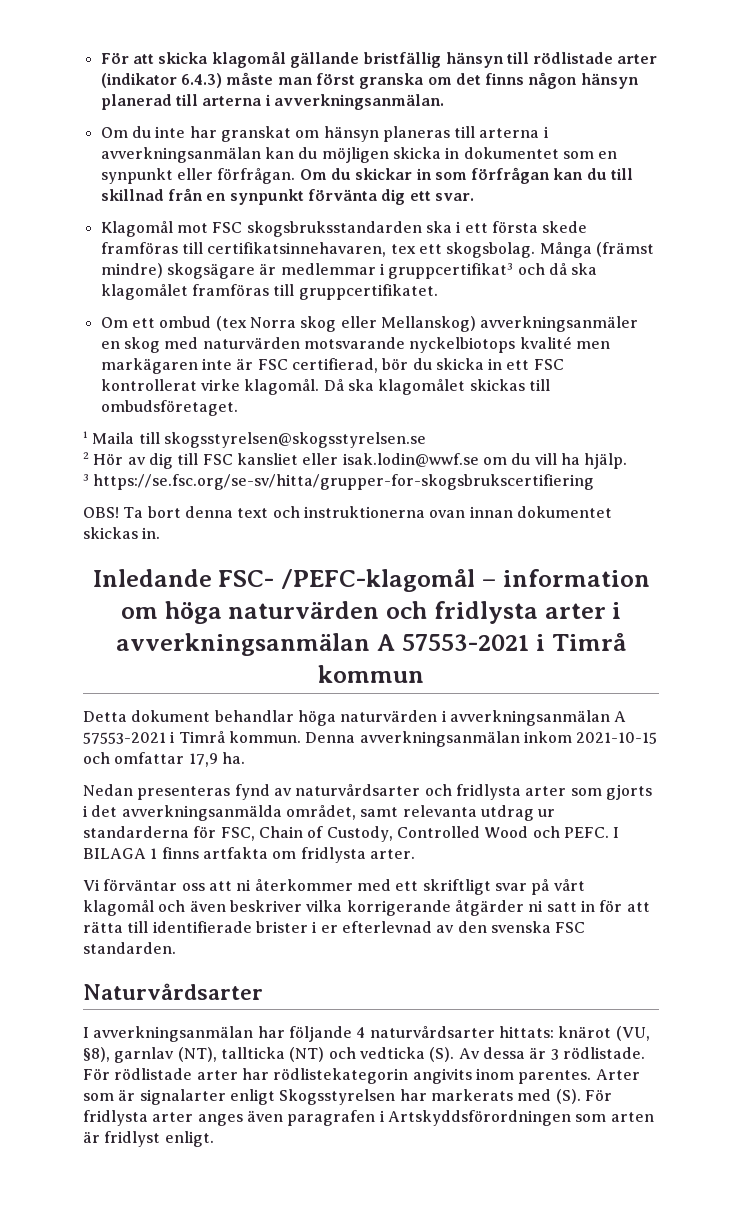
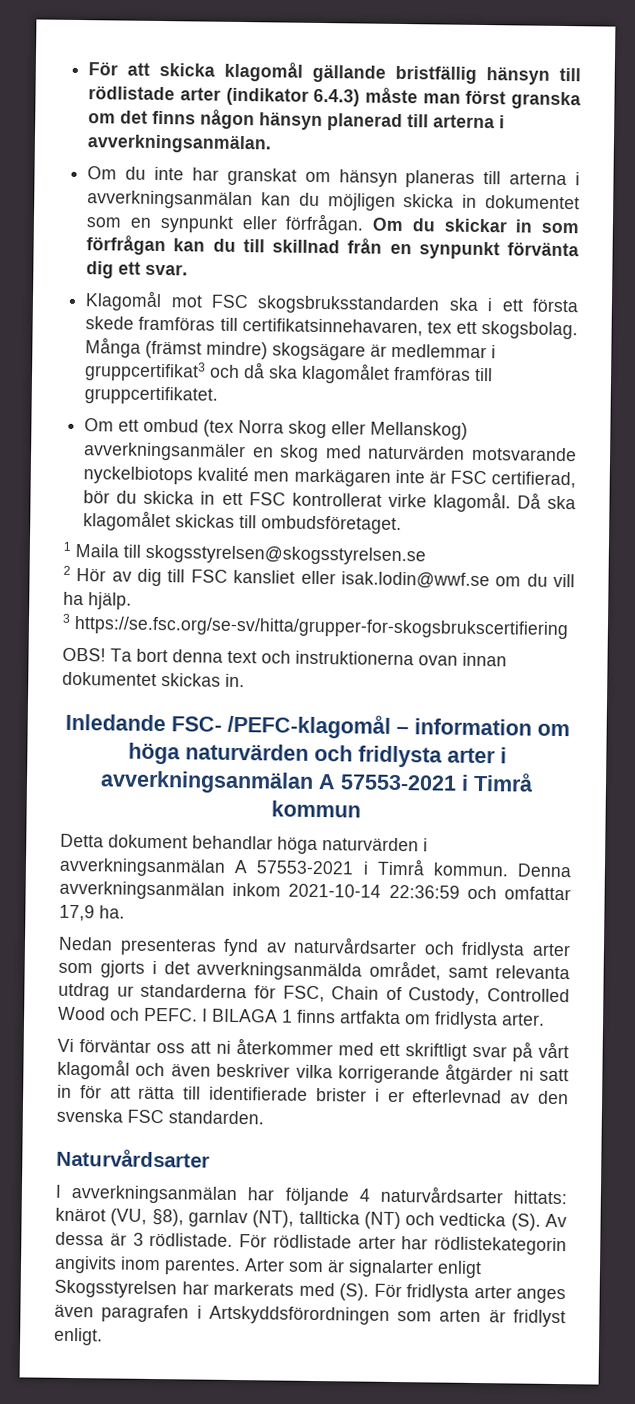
[576,732,658,744] 2021-10-15 -> [288,883,460,899] 2021-10-14 22:36:59

